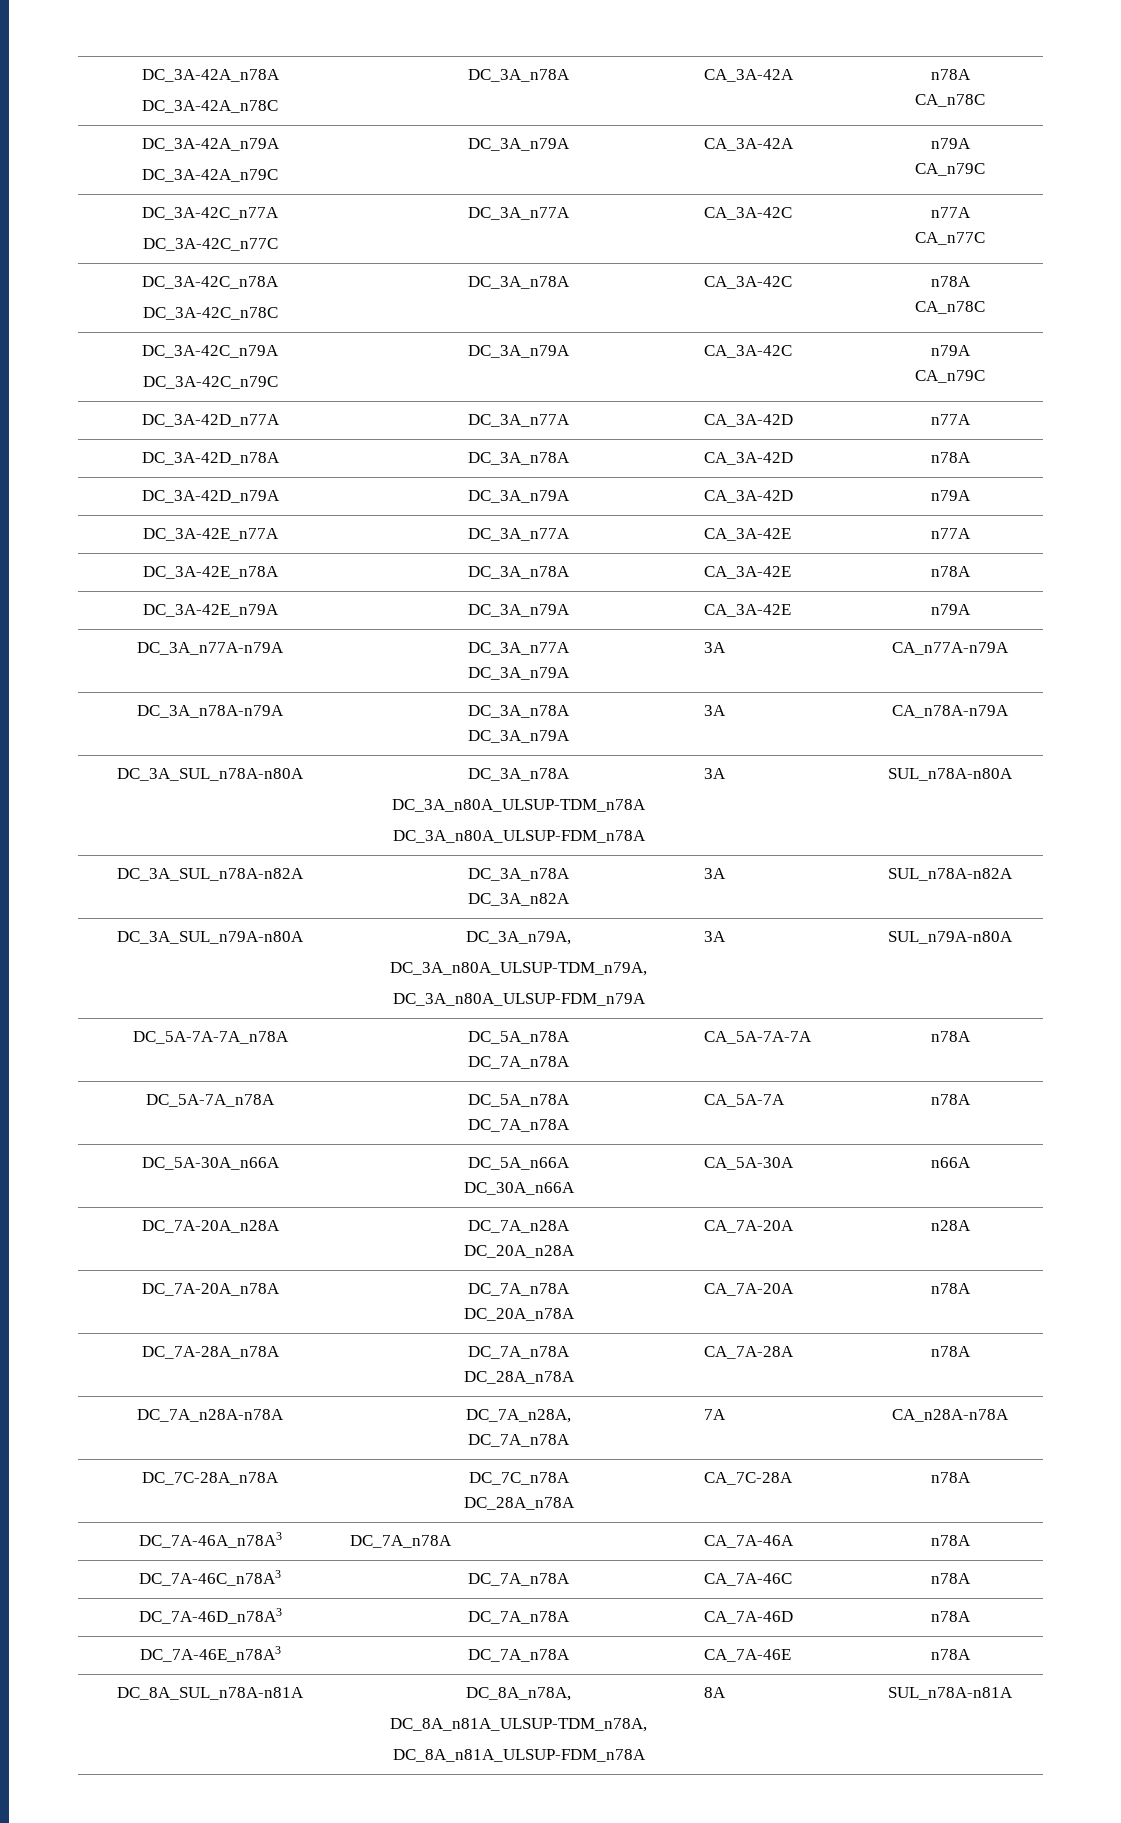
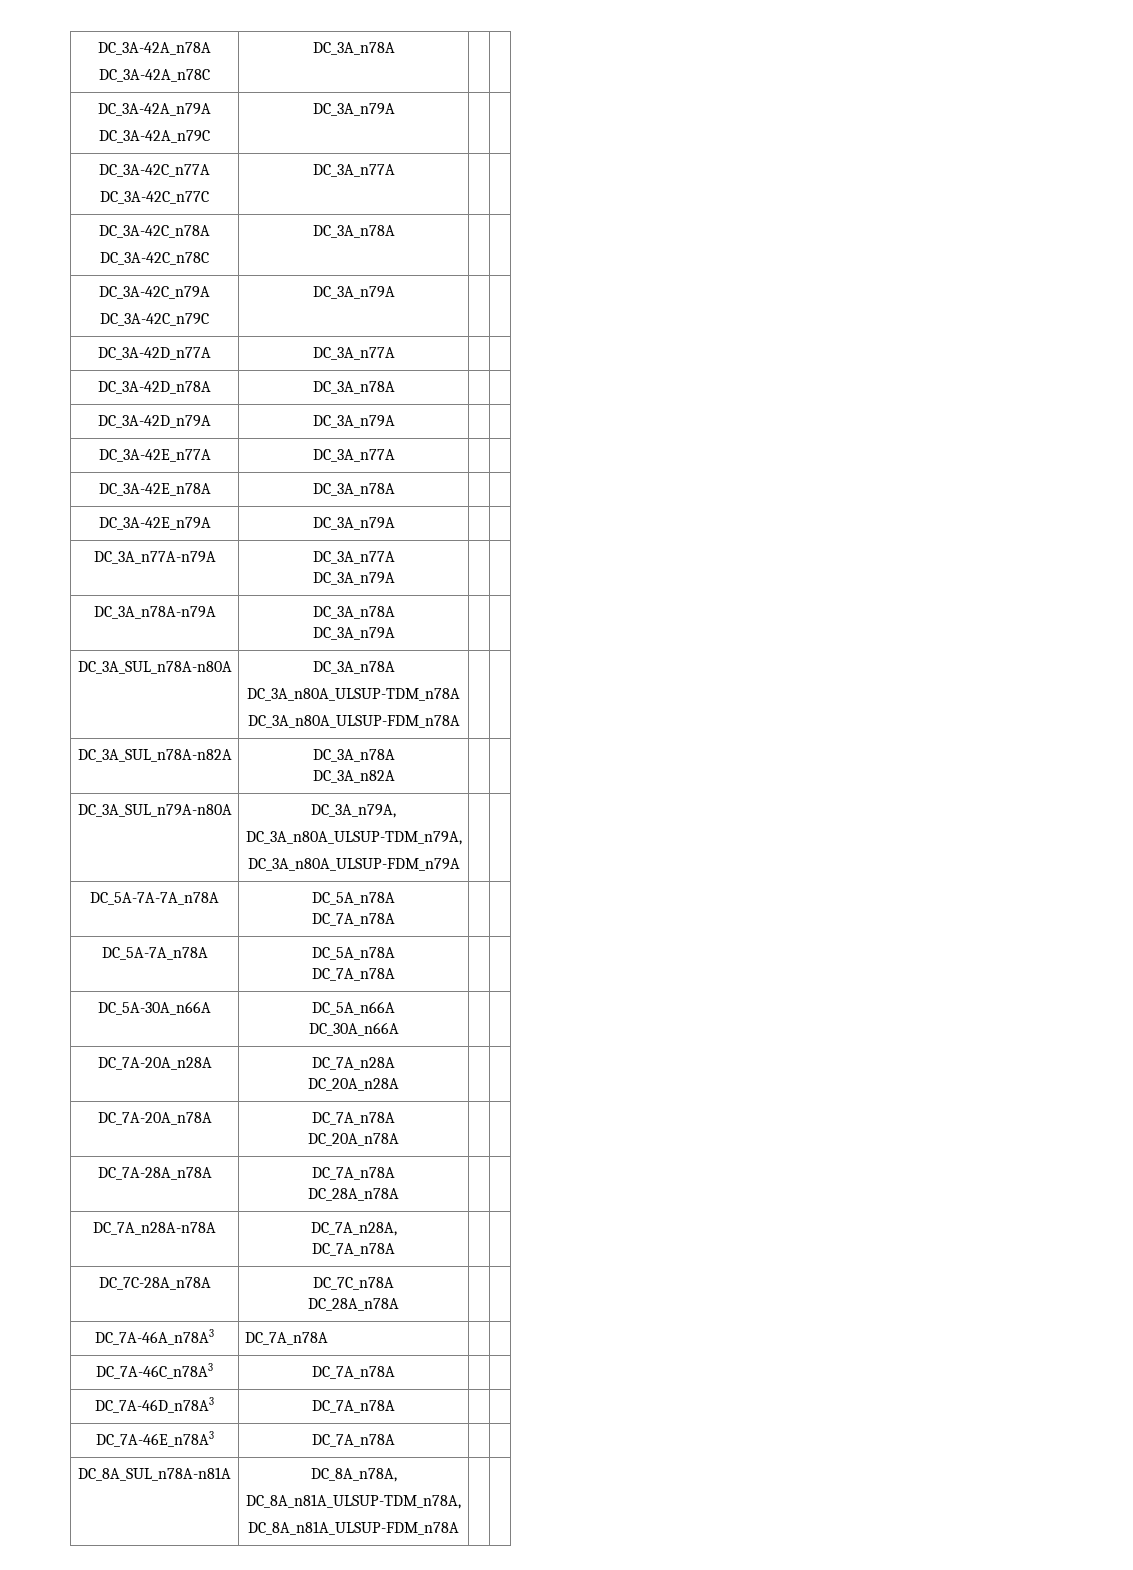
[704,69,795,82] [930,69,971,80] [915,94,985,107] CA_3A-42A | n78A // CA_n78C -> (395, 48) |
[704,138,795,151] [930,138,971,149] [915,163,985,176] CA_3A-42A | n79A // CA_n79C -> (395, 109) |
[704,207,793,220] [930,207,971,218] [915,232,985,245] CA_3A-42C | n77A // CA_n77C -> (395, 170) |
[704,276,793,289] [930,276,971,287] [915,301,985,314] CA_3A-42C | n78A // CA_n78C -> (395, 231) |
[704,345,793,358] [930,345,971,356] [915,370,985,383] CA_3A-42C | n79A // CA_n79C -> (395, 292) |
[704,414,794,427] [930,414,971,425] CA_3A-42D | n77A -> (395, 353) |
[704,452,794,465] [930,452,971,463] CA_3A-42D | n78A -> (395, 387) |
[704,490,794,503] [930,490,971,501] CA_3A-42D | n79A -> (395, 421) |
[704,528,792,541] [930,528,971,539] CA_3A-42E | n77A -> (395, 455) |
[704,566,792,579] [930,566,971,577] CA_3A-42E | n78A -> (395, 489) |
[704,604,792,617] [930,604,971,615] CA_3A-42E | n79A -> (395, 523) |
[704,642,727,653] [892,642,1009,655] 3A | CA_n77A-n79A -> (395, 578) |
[704,705,727,716] [892,705,1009,718] 3A | CA_n78A-n79A -> (395, 633) |
[704,768,727,779] [888,768,1013,781] 3A | SUL_n78A-n80A -> (460, 721) |
[704,868,727,879] [888,868,1013,881] 3A | SUL_n78A-n82A -> (395, 776) |
[704,931,727,942] [888,931,1013,944] 3A | SUL_n79A-n80A -> (460, 864) |
[704,1031,813,1044] [930,1031,971,1042] CA_5A-7A-7A | n78A -> (395, 919) |
[704,1094,786,1107] [930,1094,971,1105] CA_5A-7A | n78A -> (395, 974) |
[704,1157,795,1170] [930,1157,971,1168] CA_5A-30A | n66A -> (399, 1029) |
[704,1220,795,1233] [930,1220,971,1231] CA_7A-20A | n28A -> (399, 1084) |
[704,1283,795,1296] [930,1283,971,1294] CA_7A-20A | n78A -> (399, 1139) |
[704,1346,795,1359] [930,1346,971,1357] CA_7A-28A | n78A -> (399, 1194) |
[704,1409,727,1420] [892,1409,1009,1422] 7A | CA_n28A-n78A -> (395, 1249) |
[704,1472,794,1485] [930,1472,971,1483] CA_7C-28A | n78A -> (399, 1304) |
[704,1535,795,1548] [930,1535,971,1546] CA_7A-46A | n78A -> (328, 1338) |
[704,1573,793,1586] [930,1573,971,1584] CA_7A-46C | n78A -> (395, 1372) |
[704,1611,794,1624] [930,1611,971,1622] CA_7A-46D | n78A -> (395, 1406) |
[704,1649,792,1662] [930,1649,971,1660] CA_7A-46E | n78A -> (395, 1440) |
[704,1687,727,1698] [888,1687,1013,1700] 8A | SUL_n78A-n81A -> (459, 1528) |

